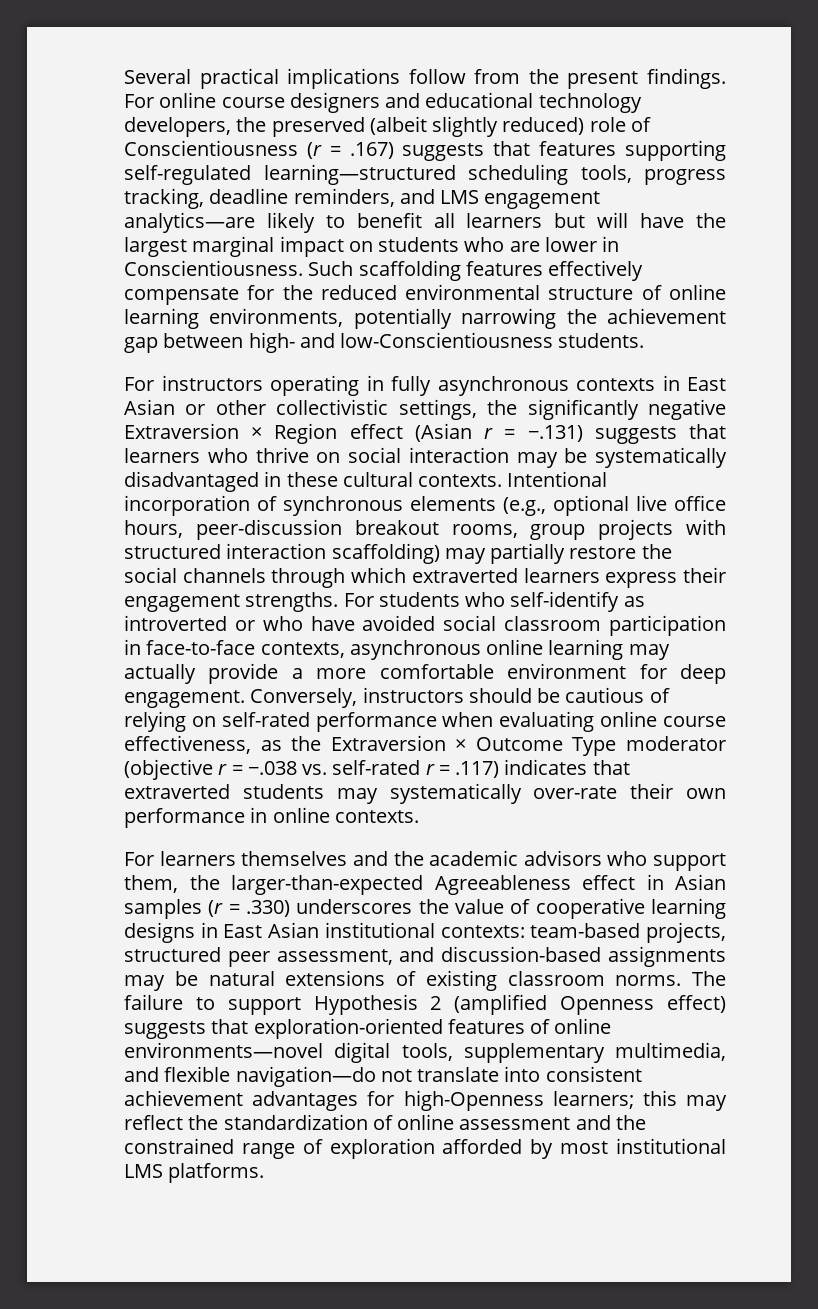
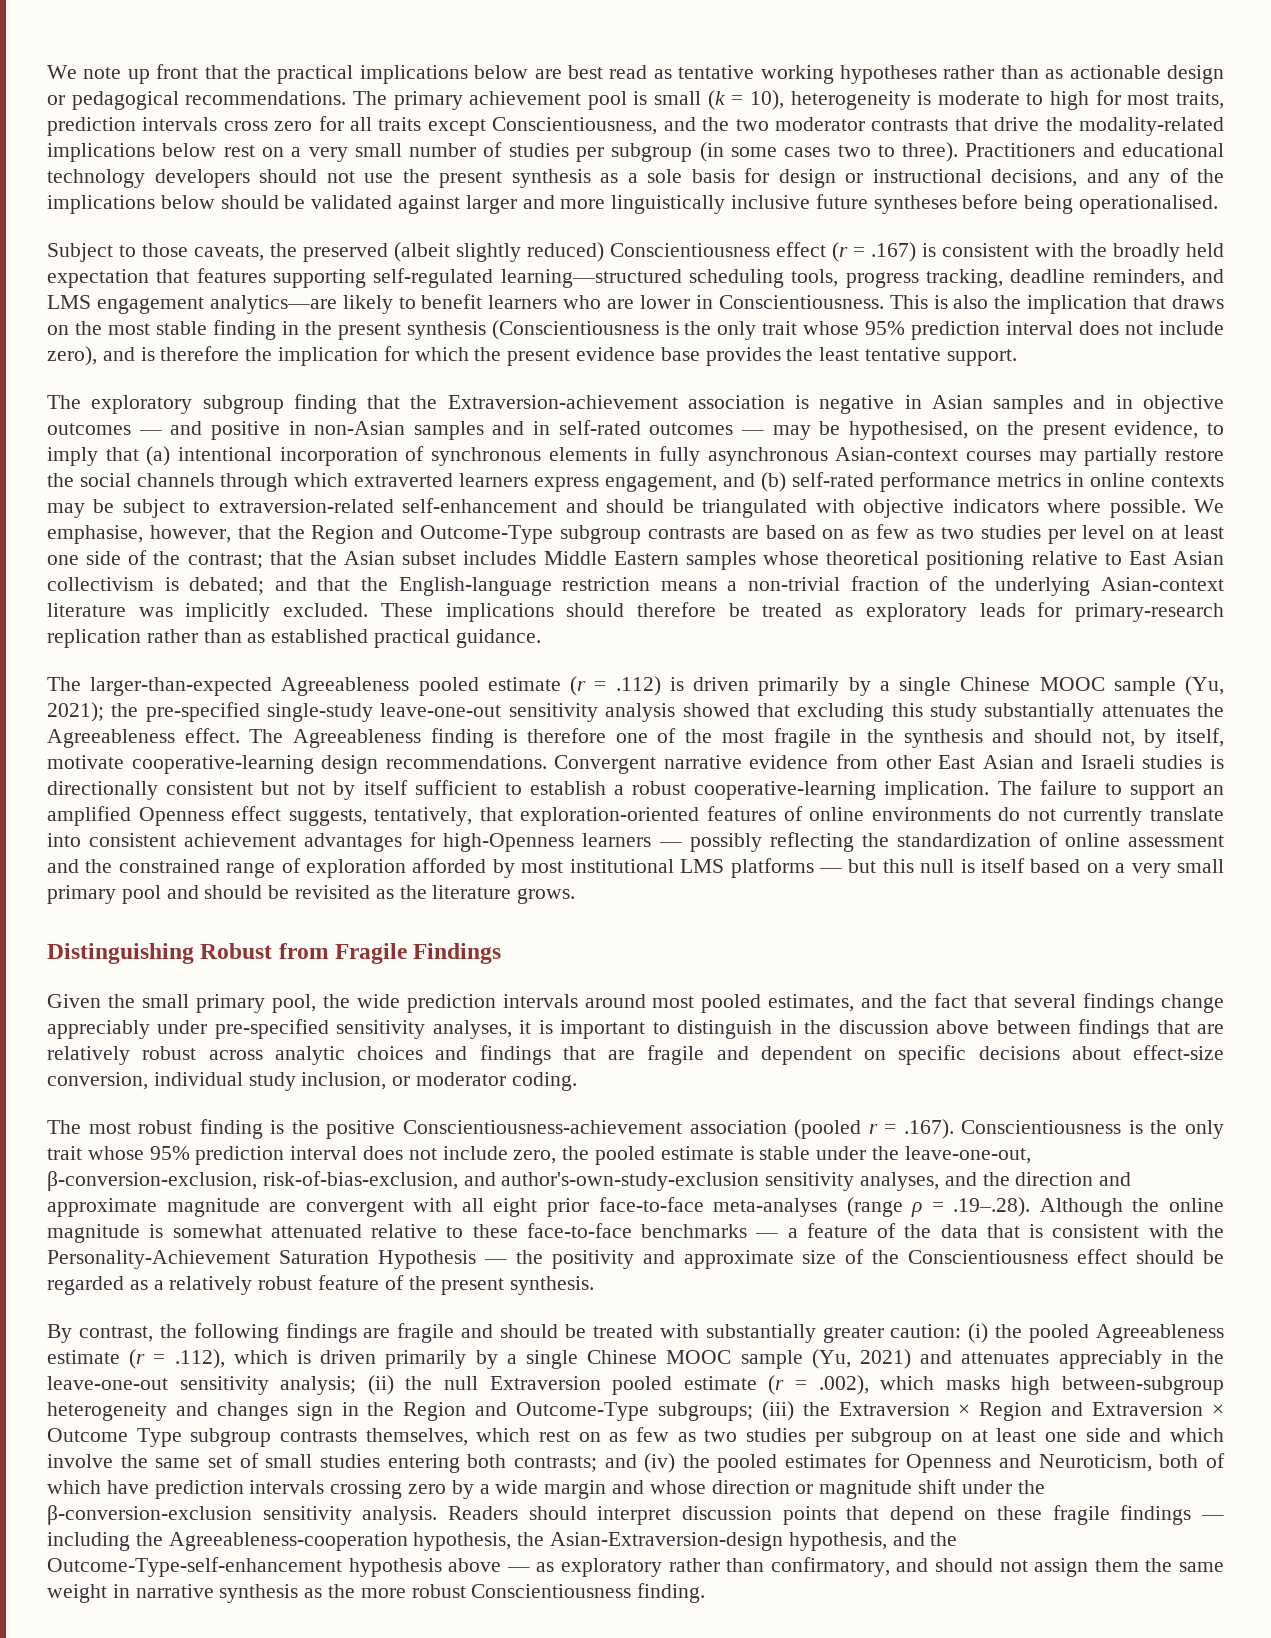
[124,68,726,89] [124,92,642,113] [124,117,231,137] Several practical implications follow from the present findings. For online course designers and educational technology developers, -> [47,64,1224,84] [47,90,1224,110] [47,116,1224,136] [47,142,1224,162] [47,168,1224,188] [47,194,1219,214] [47,243,264,262] We note up front that the practical implications below are best read as tentative working hypotheses rather than as actionable design or pedagogical recommendations. The primary achievement pool is small (k = 10), heterogeneity is moderate to high for most traits, prediction intervals cross zero for all traits except Conscientiousness, and the two moderator contrasts that drive the modality-related implications below rest on a very small number of studies per subgroup (in some cases two to three). Practitioners and educational technology developers should not use the present synthesis as a sole basis for design or instructional decisions, and any of the implications below should be validated against larger and more linguistically inclusive future syntheses before being operationalised. // Subject to those caveats,
[589,117,651,132] [124,140,485,161] role of Conscientiousness (r = .167) suggests -> [610,242,1224,262] [47,269,149,288] Conscientiousness effect (r = .167) is consistent with the broadly held expectation
[433,212,727,228] [124,236,460,257] all learners but will have the largest marginal impact on students -> [488,295,558,309] learners
[308,260,644,281] [124,284,726,305] [124,308,726,329] [124,332,645,353] [124,375,726,396] [124,399,727,420] [124,423,726,444] [124,447,727,468] [124,471,608,492] [124,495,726,516] [124,519,726,540] [124,543,440,564] Such scaffolding features effectively compensate for the reduced environmental structure of online learning environments, potentially narrowing the achievement gap between high- and low-Conscientiousness students. // For instructors operating in fully asynchronous contexts in East Asian or other collectivistic settings, the significantly negative Extraversion × Region effect (Asian r = −.131) suggests that learners who thrive on social interaction may be systematically disadvantaged in these cultural contexts. Intentional incorporation of synchronous elements (e.g., optional live office hours, peer-discussion breakout rooms, group projects with structured interaction scaffolding) -> [889,295,1225,314] [47,320,1225,340] [47,346,1017,366] [47,394,1224,414] [47,420,1224,440] [47,446,1031,466] This is also the implication that draws on the most stable finding in the present synthesis (Conscientiousness is the only trait whose 95% prediction interval does not include zero), and is therefore the implication for which the present evidence base provides the least tentative support. // The exploratory subgroup finding that the Extraversion-achievement association is negative in Asian samples and in objective outcomes — and positive in non-Asian samples and in self-rated outcomes — may be hypothesised, on the present evidence, to imply that (a) intentional incorporation of synchronous elements in fully asynchronous Asian-context courses
[683,567,726,583] [124,591,645,612] [124,615,726,636] [124,639,670,660] [124,663,726,684] [124,687,670,708] [124,711,726,732] [124,735,726,756] [124,759,630,780] [124,783,726,804] [124,807,419,828] [124,850,726,871] [124,874,726,895] [124,898,726,919] [124,922,726,943] [124,946,726,967] [124,970,726,991] [124,994,726,1015] [124,1021,206,1039] their engagement strengths. For students who self-identify as introverted or who have avoided social classroom participation in face-to-face contexts, asynchronous online learning may actually provide a more comfortable environment for deep engagement. Conversely, instructors should be cautious of relying on self-rated performance when evaluating online course effectiveness, as the Extraversion × Outcome Type moderator (objective r = −.038 vs. self-rated r = .117) indicates that extraverted students may systematically over-rate their own performance in online contexts. // For learners themselves and the academic advisors who support them, the larger-than-expected Agreeableness effect in Asian samples (r = .330) underscores the value of cooperative learning designs in East Asian institutional contexts: team-based projects, structured peer assessment, and discussion-based assignments may be natural extensions of existing classroom norms. The failure to support Hypothesis 2 (amplified Openness effect) suggests -> [605,472,1224,492] [47,498,1225,518] [47,524,1225,544] [47,550,1224,570] [47,576,1224,596] [47,602,1224,622] [47,629,541,648] [47,676,1225,696] [47,702,1225,722] [47,728,1225,748] [47,754,1225,774] [47,780,1224,800] [47,806,473,826] engagement, and (b) self-rated performance metrics in online contexts may be subject to extraversion-related self-enhancement and should be triangulated with objective indicators where possible. We emphasise, however, that the Region and Outcome-Type subgroup contrasts are based on as few as two studies per level on at least one side of the contrast; that the Asian subset includes Middle Eastern samples whose theoretical positioning relative to East Asian collectivism is debated; and that the English-language restriction means a non-trivial fraction of the underlying Asian-context literature was implicitly excluded. These implications should therefore be treated as exploratory leads for primary-research replication rather than as established practical guidance. // The larger-than-expected Agreeableness pooled estimate (r = .112) is driven primarily by a single Chinese MOOC sample (Yu, 2021); the pre-specified single-study leave-one-out sensitivity analysis showed that excluding this study substantially attenuates the Agreeableness effect. The Agreeableness finding is therefore one of the most fragile in the synthesis and should not, by itself, motivate cooperative-learning design recommendations. Convergent narrative evidence from other East Asian and Israeli studies is directionally consistent but not by itself sufficient to establish a robust cooperative-learning implication. The failure to support an amplified Openness effect suggests, tentatively,
[124,1042,726,1063] [124,1066,412,1087] environments—novel digital tools, supplementary multimedia, and flexible navigation—do not -> [871,807,1143,826] environments do not currently
[552,1090,727,1111] [124,1115,183,1130] learners; this may reflect -> [582,832,854,852] learners — possibly reflecting
[168,1163,265,1183] platforms. -> [730,858,1224,878] [47,885,576,904] [47,943,502,964] [47,993,1224,1013] [47,1019,1225,1039] [47,1045,1224,1065] [47,1072,577,1091] [47,1119,1224,1139] [47,1146,1031,1165] [47,1171,1132,1191] [47,1197,1224,1217] [47,1223,1225,1243] [47,1249,1224,1269] [47,1275,595,1295] [47,1323,1225,1343] [47,1349,1225,1369] [47,1375,1225,1395] [47,1401,1224,1421] [47,1427,1224,1447] [47,1453,1225,1473] [47,1479,1045,1499] [47,1505,1224,1525] [47,1532,958,1551] [47,1557,1224,1577] [47,1583,706,1603] platforms — but this null is itself based on a very small primary pool and should be revisited as the literature grows. // Distinguishing Robust from Fragile Findings // Given the small primary pool, the wide prediction intervals around most pooled estimates, and the fact that several findings change appreciably under pre-specified sensitivity analyses, it is important to distinguish in the discussion above between findings that are relatively robust across analytic choices and findings that are fragile and dependent on specific decisions about effect-size conversion, individual study inclusion, or moderator coding. // The most robust finding is the positive Conscientiousness-achievement association (pooled r = .167). Conscientiousness is the only trait whose 95% prediction interval does not include zero, the pooled estimate is stable under the leave-one-out, β-conversion-exclusion, risk-of-bias-exclusion, and author's-own-study-exclusion sensitivity analyses, and the direction and approximate magnitude are convergent with all eight prior face-to-face meta-analyses (range ρ = .19–.28). Although the online magnitude is somewhat attenuated relative to these face-to-face benchmarks — a feature of the data that is consistent with the Personality-Achievement Saturation Hypothesis — the positivity and approximate size of the Conscientiousness effect should be regarded as a relatively robust feature of the present synthesis. // By contrast, the following findings are fragile and should be treated with substantially greater caution: (i) the pooled Agreeableness estimate (r = .112), which is driven primarily by a single Chinese MOOC sample (Yu, 2021) and attenuates appreciably in the leave-one-out sensitivity analysis; (ii) the null Extraversion pooled estimate (r = .002), which masks high between-subgroup heterogeneity and changes sign in the Region and Outcome-Type subgroups; (iii) the Extraversion × Region and Extraversion × Outcome Type subgroup contrasts themselves, which rest on as few as two studies per subgroup on at least one side and which involve the same set of small studies entering both contrasts; and (iv) the pooled estimates for Openness and Neuroticism, both of which have prediction intervals crossing zero by a wide margin and whose direction or magnitude shift under the β-conversion-exclusion sensitivity analysis. Readers should interpret discussion points that depend on these fragile findings — including the Agreeableness-cooperation hypothesis, the Asian-Extraversion-design hypothesis, and the Outcome-Type-self-enhancement hypothesis above — as exploratory rather than confirmatory, and should not assign them the same weight in narrative synthesis as the more robust Conscientiousness finding.

